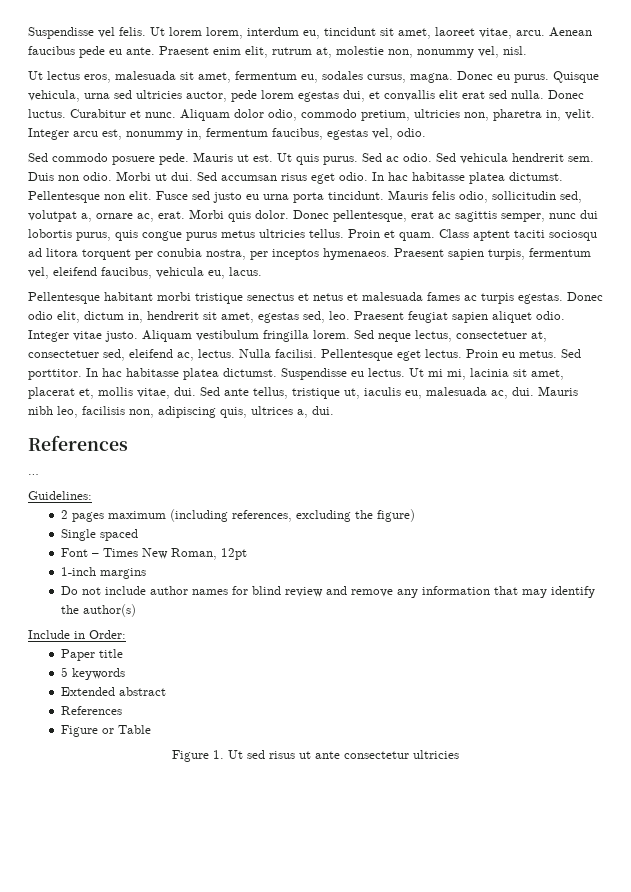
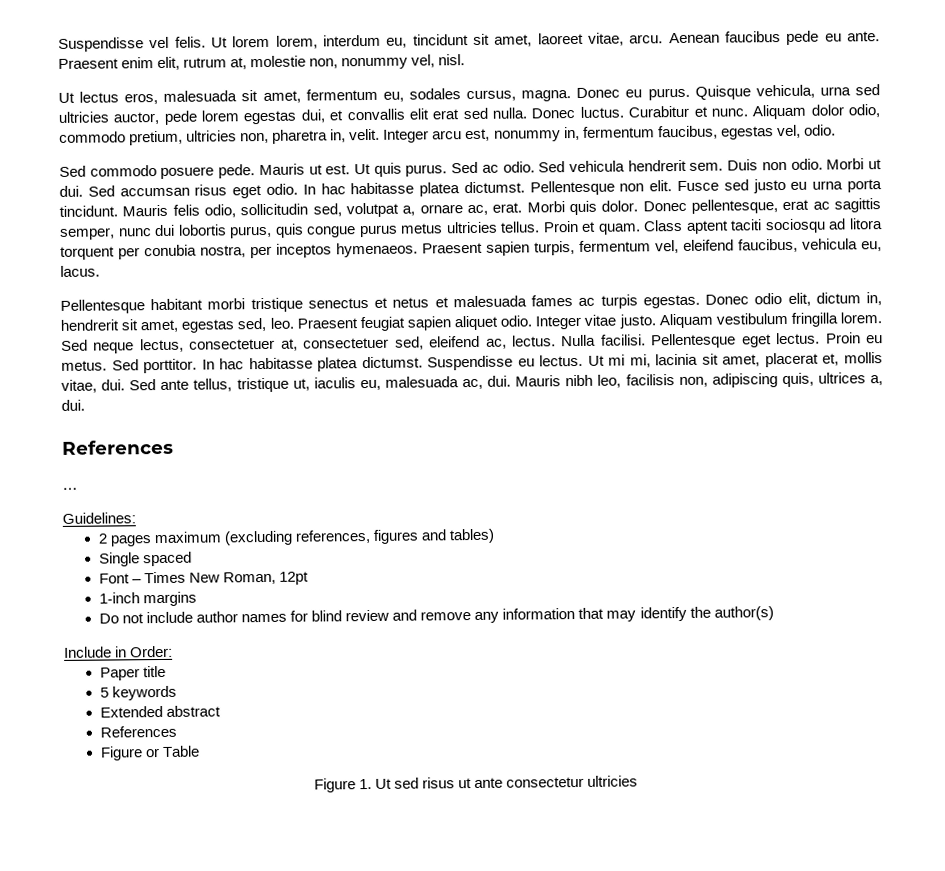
[169,509,415,522] (including references, excluding the figure) -> [223,528,496,546] (excluding references, figures and tables)

